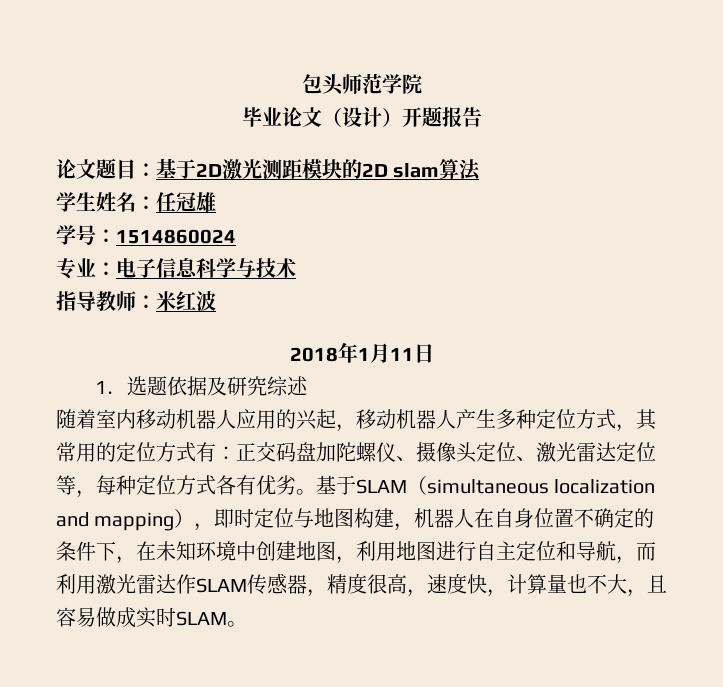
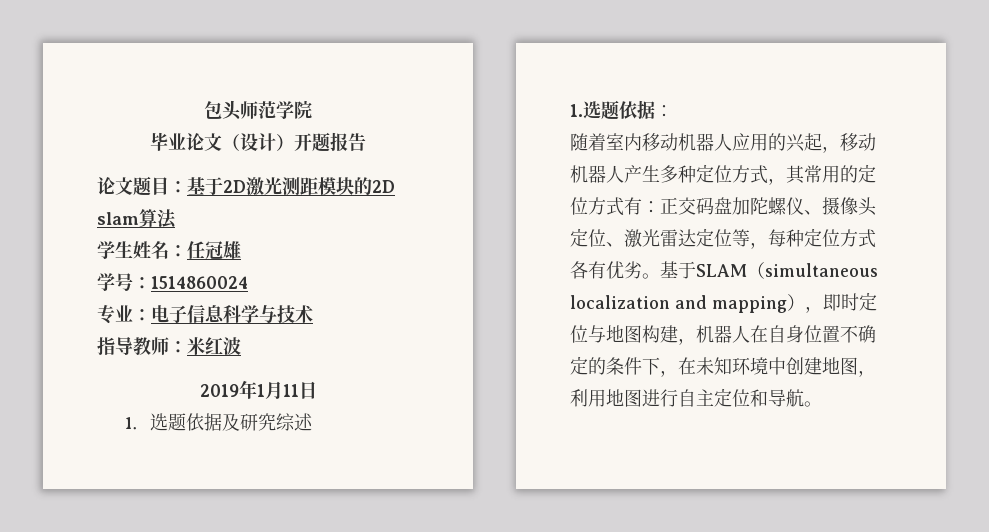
[289,347,338,362] 2018 -> [199,384,239,397] 2019
(309, 386) none -> [570,100,673,120] // 1.选题依据：
[616,542,656,564] [56,573,667,597] [56,607,227,628] ，而利用激光雷达作SLAM传感器，精度很高，速度快，计算量也不大，且容易做成实时SLAM -> (804, 398) none

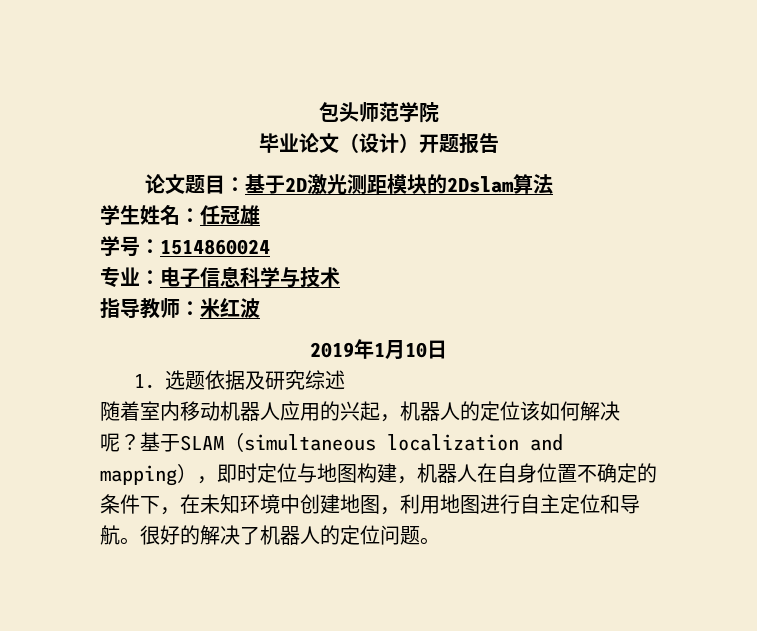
[372,180,395,193] [97,212,139,225] 2D slam -> [447,176,515,193] 2Dslam
[282,384,299,397] 11 -> [405,342,427,358] 10
[570,100,673,120] // 1.选题依据： -> (346, 380) none
[840,133,876,151] [570,164,876,185] [570,197,877,216] [570,228,876,249] [570,261,660,279] 移动机器人产生多种定位方式，其常用的定位方式有：正交码盘加陀螺仪、摄像头定位、激光雷达定位等，每种定位方式各有优劣。 -> [400,401,620,421] [100,433,140,452] 机器人的定位该如何解决呢？
(822, 404) none -> [140,525,440,545] 很好的解决了机器人的定位问题。

